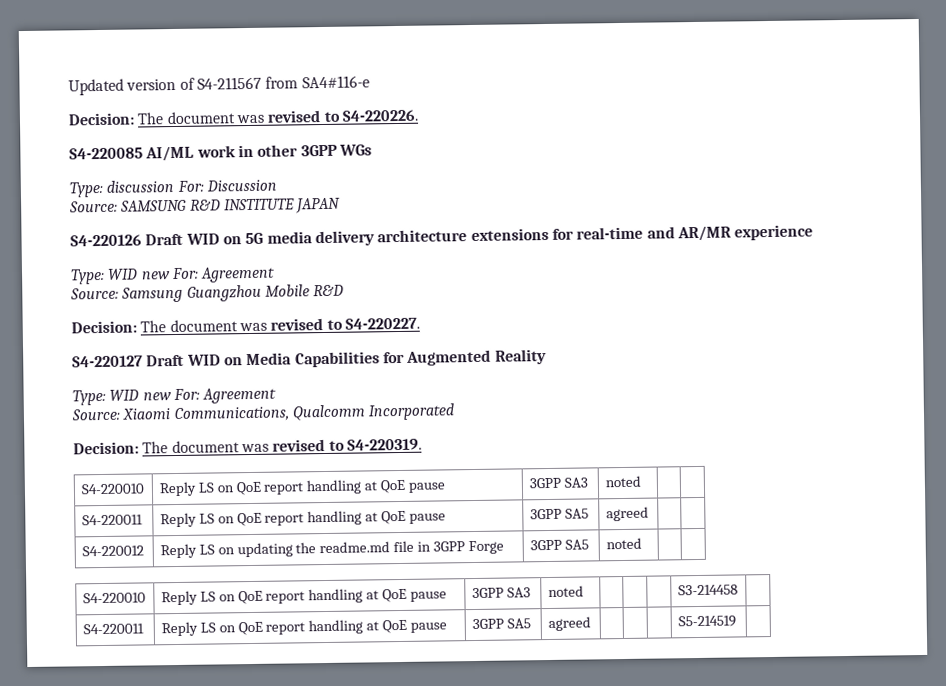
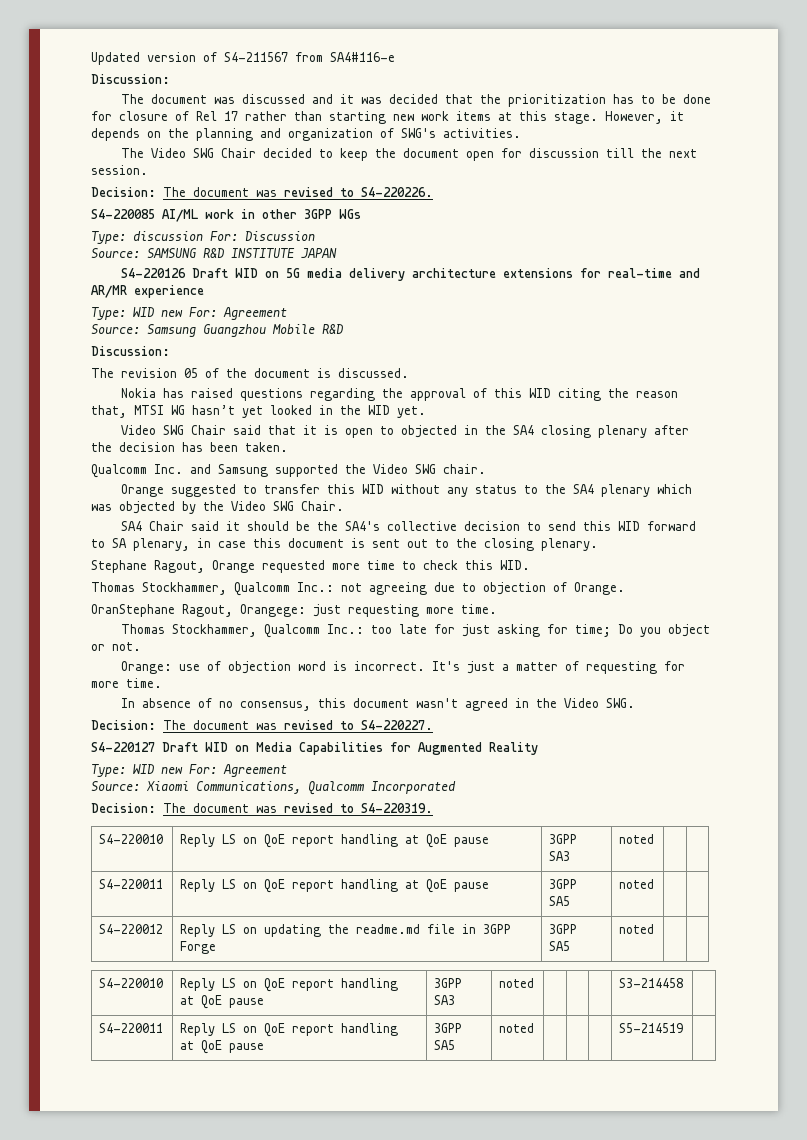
(370, 82) none -> [91,74,170,84] [120,94,711,107] [91,111,684,124] [91,128,521,141] [120,148,697,161] [91,165,148,175] // Discussion: // The document was discussed and it was decided that the prioritization has to be done for closure of Rel 17 rather than starting new work items at this stage. However, it depends on the planning and organization of SWG's activities. // The Video SWG Chair decided to keep the document open for discussion till the next session.
(345, 290) none -> [91,346,170,356] [91,368,409,378] [120,388,678,401] [91,405,426,418] [120,425,689,438] [91,442,288,452] [91,464,486,478] [120,484,692,497] [91,501,344,514] [120,521,696,531] [91,538,598,551] [91,560,530,573] [91,582,625,596] [91,604,497,617] [120,624,710,638] [91,642,141,651] [120,661,685,674] [91,678,162,688] [120,698,635,711] // Discussion: // The revision 05 of the document is discussed. // Nokia has raised questions regarding the approval of this WID citing the reason that, MTSI WG hasn’t yet looked in the WID yet. // Video SWG Chair said that it is open to objected in the SA4 closing plenary after the decision has been taken. // Qualcomm Inc. and Samsung supported the Video SWG chair. // Orange suggested to transfer this WID without any status to the SA4 plenary which was objected by the Video SWG Chair. // SA4 Chair said it should be the SA4's collective decision to send this WID forward to SA plenary, in case this document is sent out to the closing plenary. // Stephane Ragout, Orange requested more time to check this WID. // Thomas Stockhammer, Qualcomm Inc.: not agreeing due to objection of Orange. // OranStephane Ragout, Orangege: just requesting more time. // Thomas Stockhammer, Qualcomm Inc.: too late for just asking for time; Do you object or not. // Orange: use of objection word is incorrect. It's just a matter of requesting for more time. // In absence of no consensus, this document wasn't agreed in the Video SWG.
[605,506,649,522] agreed -> [619,879,655,889] noted
[547,616,591,632] agreed -> [499,1023,535,1033] noted

